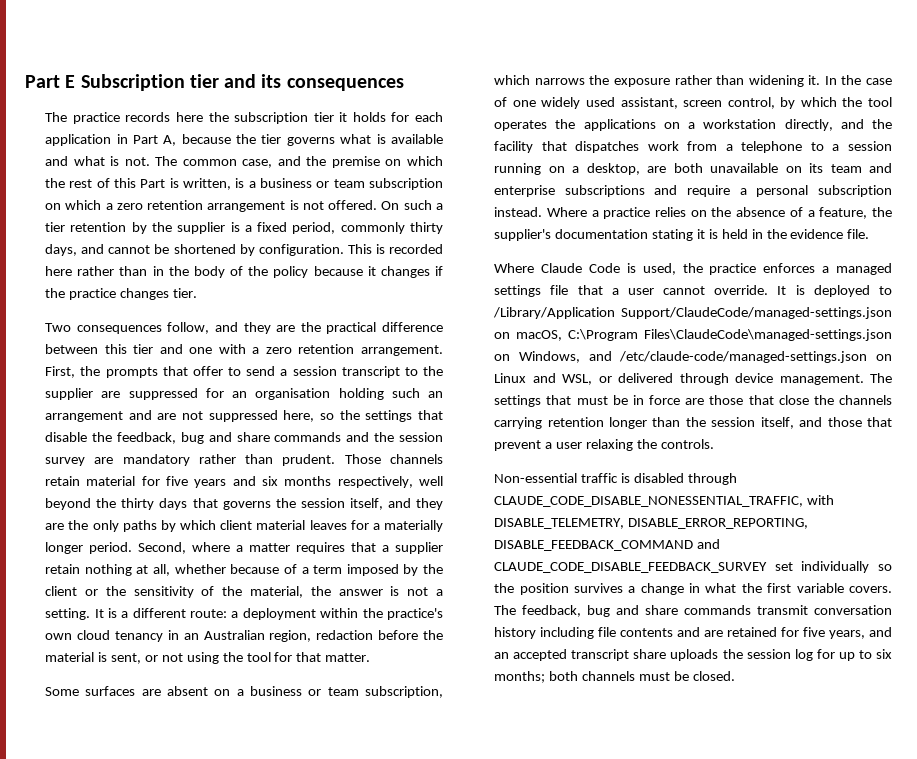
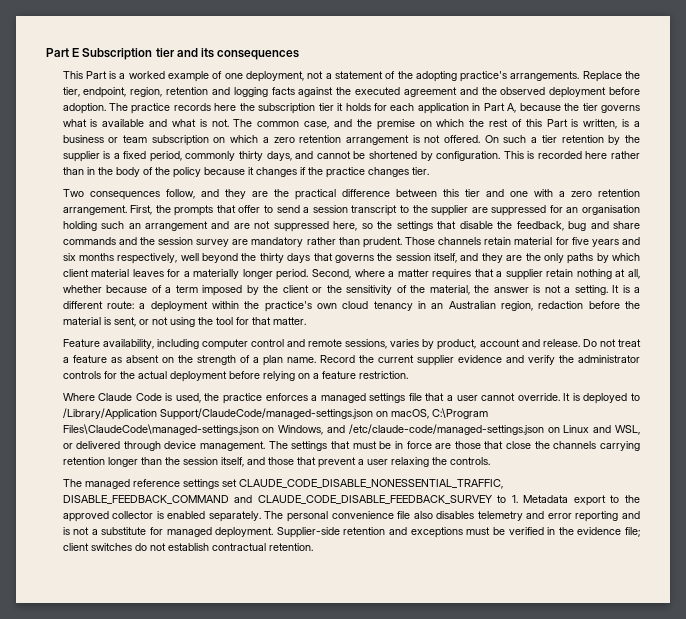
(404, 84) none -> [62,71,640,82] [62,87,640,98] [62,103,106,114] This Part is a worked example of one deployment, not a statement of the adopting practice's arrangements. Replace the tier, endpoint, region, retention and logging facts against the executed agreement and the observed deployment before adoption.
[45,686,443,698] [494,75,892,87] [494,97,892,109] [494,119,892,131] [494,141,892,153] [494,163,892,175] [494,185,892,197] [494,207,892,219] [494,229,870,241] Some surfaces are absent on a business or team subscription, which narrows the exposure rather than widening it. In the case of one widely used assistant, screen control, by which the tool operates the applications on a workstation directly, and the facility that dispatches work from a telephone to a session running on a desktop, are both unavailable on its team and enterprise subscriptions and require a personal subscription instead. Where a practice relies on the absence of a feature, the supplier's documentation stating it is held in the evidence file. -> [62,339,642,350] [62,355,640,366] [62,371,408,382] Feature availability, including computer control and remote sessions, varies by product, account and release. Do not treat a feature as absent on the strength of a plan name. Record the current supplier evidence and verify the administrator controls for the actual deployment before relying on a feature restriction.
[494,473,737,485] [494,495,835,507] [494,518,809,529] [494,539,721,551] [494,561,892,573] [494,583,893,595] [494,605,892,617] [494,627,892,639] [494,649,892,661] [494,671,735,683] Non-essential traffic is disabled through CLAUDE_CODE_DISABLE_NONESSENTIAL_TRAFFIC, with DISABLE_TELEMETRY, DISABLE_ERROR_REPORTING, DISABLE_FEEDBACK_COMMAND and CLAUDE_CODE_DISABLE_FEEDBACK_SURVEY set individually so the position survives a change in what the first variable covers. The feedback, bug and share commands transmit conversation history including file contents and are retained for five years, and an accepted transcript share uploads the session log for up to six months; both channels must be closed. -> [62,479,503,489] [62,495,641,506] [62,511,640,522] [62,527,641,538] [62,543,313,551] The managed reference settings set CLAUDE_CODE_DISABLE_NONESSENTIAL_TRAFFIC, DISABLE_FEEDBACK_COMMAND and CLAUDE_CODE_DISABLE_FEEDBACK_SURVEY to 1. Metadata export to the approved collector is enabled separately. The personal convenience file also disables telemetry and error reporting and is not a substitute for managed deployment. Supplier-side retention and exceptions must be verified in the evidence file; client switches do not establish contractual retention.

